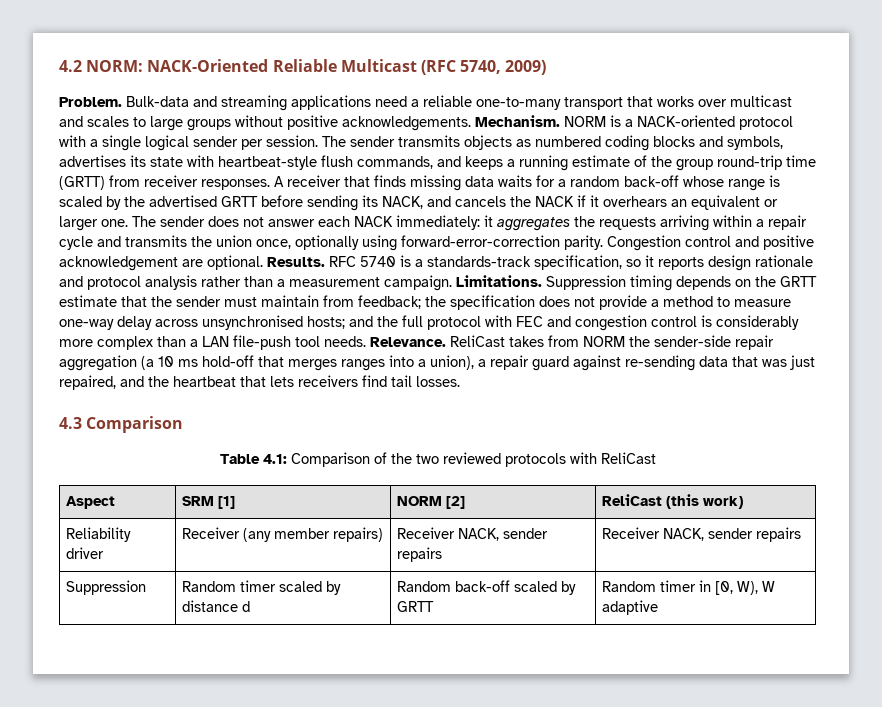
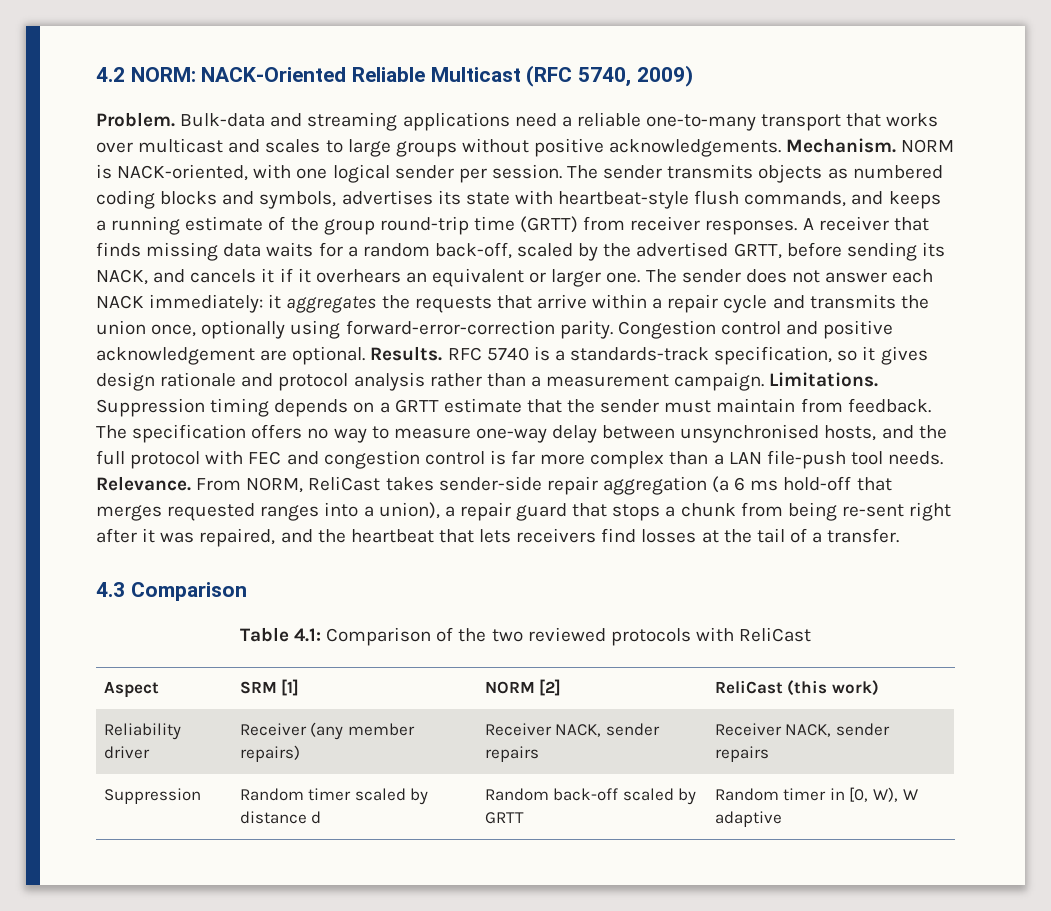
[625,115,793,130] [59,135,141,151] a NACK-oriented protocol with a single -> [117,164,328,181] NACK-oriented, with one
[624,175,780,191] back-off whose range is -> [434,242,512,259] back-off,
[221,196,258,207] GRTT -> [733,243,782,259] GRTT,
[510,196,574,207] the NACK -> [261,268,275,283] it
[660,215,709,231] arriving -> [496,294,587,309] that arrive
[658,257,704,270] reports -> [880,346,928,365] gives
[755,276,776,287] the -> [379,402,390,413] a
[358,295,713,310] feedback; the specification does not provide a method -> [847,398,931,413] [96,424,367,443] feedback. The specification offers no way
[155,315,345,330] across unsynchronised hosts; -> [602,424,877,443] between unsynchronised hosts,
[716,315,799,330] considerably -> [511,450,536,465] far
[450,335,650,347] ReliCast takes from NORM the -> [196,476,434,493] From NORM, ReliCast takes
[158,356,174,367] 10 -> [734,477,746,491] 6
(337, 365) none -> [167,503,256,521] requested
[573,355,815,371] against re-sending data that was just -> [572,502,952,521] [96,528,195,543] that stops a chunk from being re-sent right after it was
[391,375,460,387] tail losses. -> [641,528,900,543] losses at the tail of a transfer.

